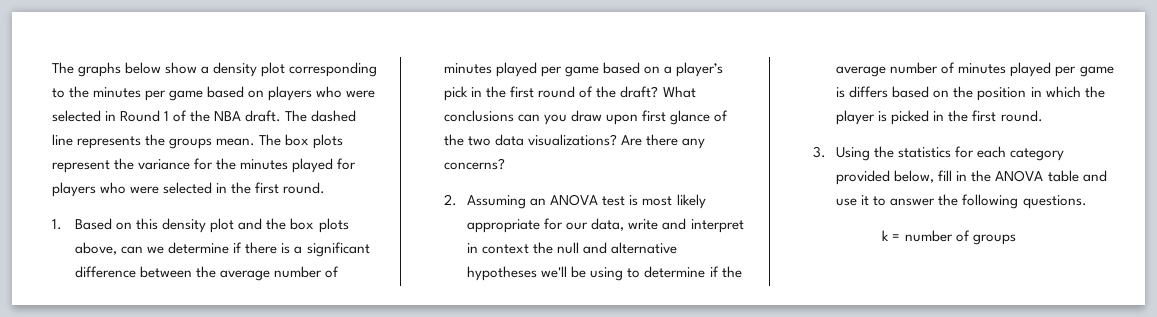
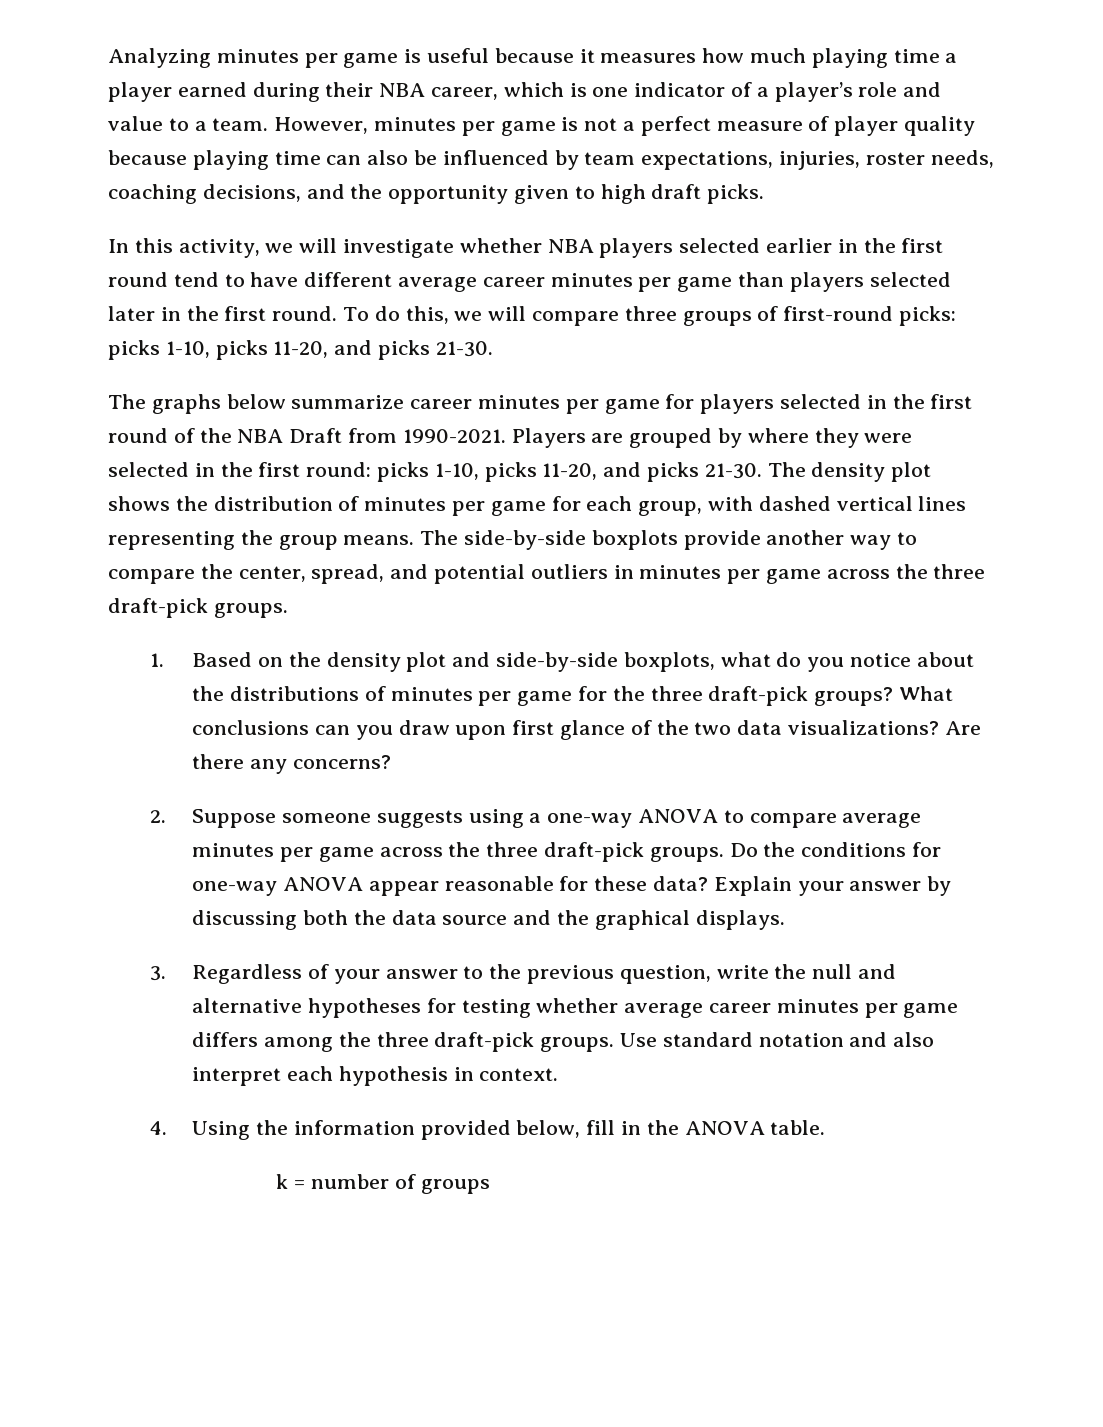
[52,62,378,77] [52,86,376,101] [52,110,357,122] [52,134,344,149] [52,158,357,173] [52,182,326,197] [52,218,349,233] [75,242,370,257] [75,266,340,281] [444,62,724,77] [444,86,469,101] The graphs below show a density plot corresponding to the minutes per game based on players who were selected in Round 1 of the NBA draft. The dashed line represents the groups mean. The box plots represent the variance for the minutes played for players who were selected in the first round. // 1. Based on this density plot and the box plots above, can we determine if there is a significant difference between the average number of minutes played per game based on a player’s pick -> [108,48,958,68] [108,82,942,102] [108,116,976,136] [108,150,994,170] [108,184,765,204] [108,238,944,258] [108,272,951,292] [108,306,957,326] [108,340,493,360] [108,394,862,414] Analyzing minutes per game is useful because it measures how much playing time a player earned during their NBA career, which is one indicator of a player’s role and value to a team. However, minutes per game is not a perfect measure of player quality because playing time can also be influenced by team expectations, injuries, roster needs, coaching decisions, and the opportunity given to high draft picks. // In this activity, we will investigate whether NBA players selected earlier in the first round tend to have different average career minutes per game than players selected later in the first round. To do this, we will compare three groups of first-round picks: picks 1-10, picks 11-20, and picks 21-30. // The graphs below summarize career minutes per game for players selected
[620,86,659,98] draft? -> [237,428,913,448] [108,462,932,482] [108,496,967,516] [108,530,918,550] [108,564,986,584] [108,598,288,618] [150,652,974,672] [192,686,894,706] NBA Draft from 1990-2021. Players are grouped by where they were selected in the first round: picks 1-10, picks 11-20, and picks 21-30. The density plot shows the distribution of minutes per game for each group, with dashed vertical lines representing the group means. The side-by-side boxplots provide another way to compare the center, spread, and potential outliers in minutes per game across the three draft-pick groups. // 1. Based on the density plot and side-by-side boxplots, what do you notice about the distributions of minutes per game for the three draft-pick groups?
[467,194,706,209] [467,218,744,233] [467,243,530,254] Assuming an ANOVA test is most likely appropriate for our data, write and interpret in context -> [192,809,922,828] [192,842,942,862] [192,876,952,896] [192,910,785,930] [150,964,769,984] Suppose someone suggests using a one-way ANOVA to compare average minutes per game across the three draft-pick groups. Do the conditions for one-way ANOVA appear reasonable for these data? Explain your answer by discussing both the data source and the graphical displays. // 3. Regardless of your answer to the previous question, write
[541,266,742,281] [836,62,1114,77] [836,86,1105,101] [836,110,1043,125] [813,146,1065,161] we'll be using to determine if the average number of minutes played per game is differs based on the position in which the player is picked in the first round. // 3. Using the statistics for each category -> [426,998,959,1018] [192,1032,935,1052] [192,1066,559,1086] [150,1120,415,1140] for testing whether average career minutes per game differs among the three draft-pick groups. Use standard notation and also interpret each hypothesis in context. // 4. Using the information
[1047,170,1107,182] [836,194,1087,209] table and use it to answer the following questions. -> [770,1120,826,1135] table.

